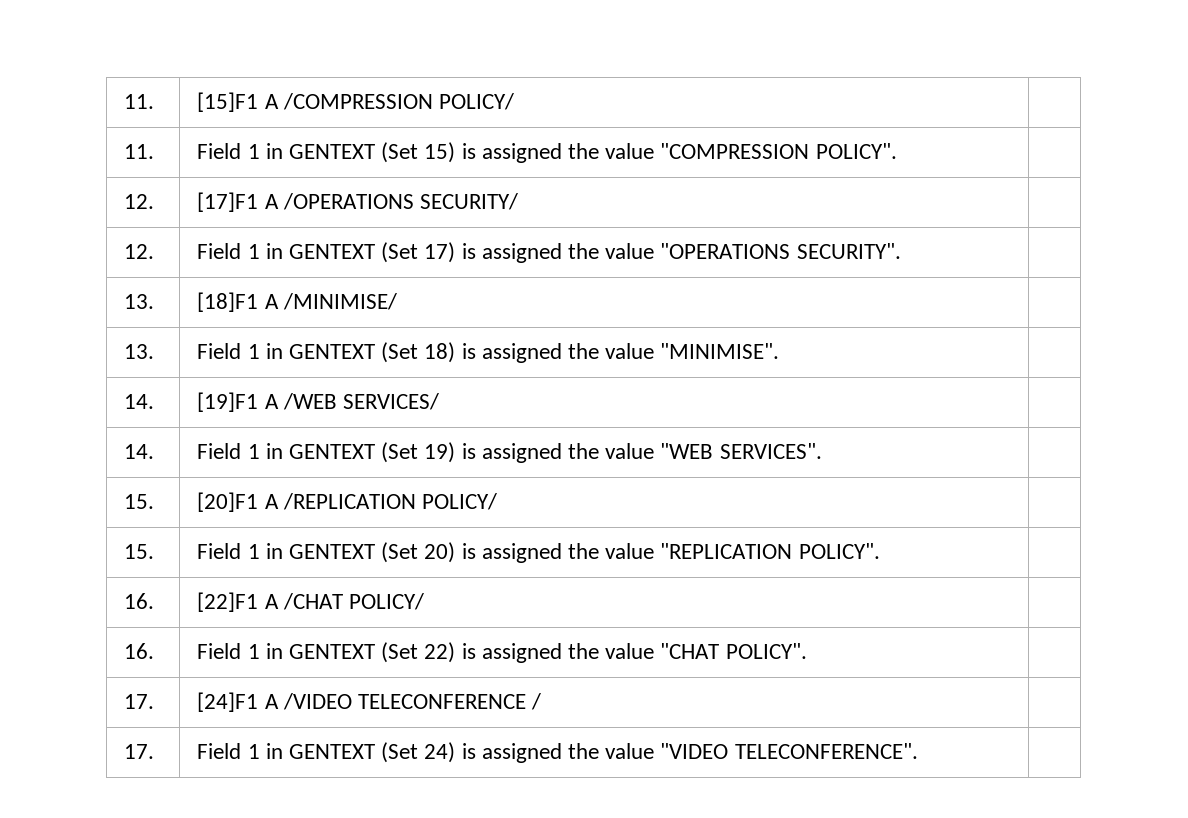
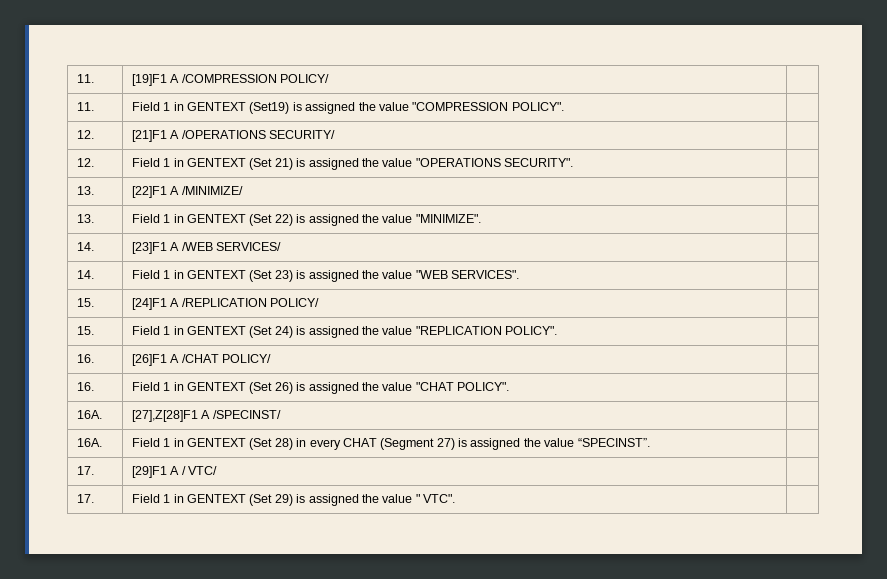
[124,94,155,109] [197,92,259,112] 11. | [15]F1 -> [76,74,94,83] [131,74,167,86] 11. | [19]F1
[381,142,456,163] (Set 15) -> [249,102,290,114] (Set19)
[197,192,259,212] [17]F1 -> [131,130,167,142] [21]F1
[424,242,456,263] 17) -> [274,158,293,170] 21)
[197,292,397,312] [18]F1 A /MINIMISE/ -> [131,186,243,198] [22]F1 A /MINIMIZE/
[424,342,780,363] [124,394,155,409] [197,392,259,412] 18) is assigned the value "MINIMISE". | // 14. | [19]F1 -> [274,214,481,226] [76,242,94,251] [131,242,167,254] 22) is assigned the value "MINIMIZE". | // 14. | [23]F1
[424,442,456,463] 19) -> [274,270,293,282] 23)
[197,492,259,512] [20]F1 -> [131,298,167,310] [24]F1
[424,542,456,563] 20) -> [274,326,293,338] 24)
[197,592,259,612] [22]F1 -> [131,354,167,366] [26]F1
[424,642,456,663] 22) -> [274,382,293,394] 26)
[124,694,155,709] [197,692,526,712] 17. | [24]F1 A /VIDEO TELECONFERENCE -> [76,410,102,419] [131,410,281,422] [76,438,102,447] [131,438,650,450] [76,466,94,475] [131,466,180,478] 16A. | [27],Z[28]F1 A /SPECINST/ | // 16A. | Field 1 in GENTEXT (Set 28) in every CHAT (Segment 27) is assigned the value “SPECINST”. | // 17. | [29]F1 A
(542, 701) none -> [188,466,218,475] VTC/
[424,742,918,763] 24) is assigned the value "VIDEO TELECONFERENCE". -> [274,494,456,506] 29) is assigned the value " VTC".

